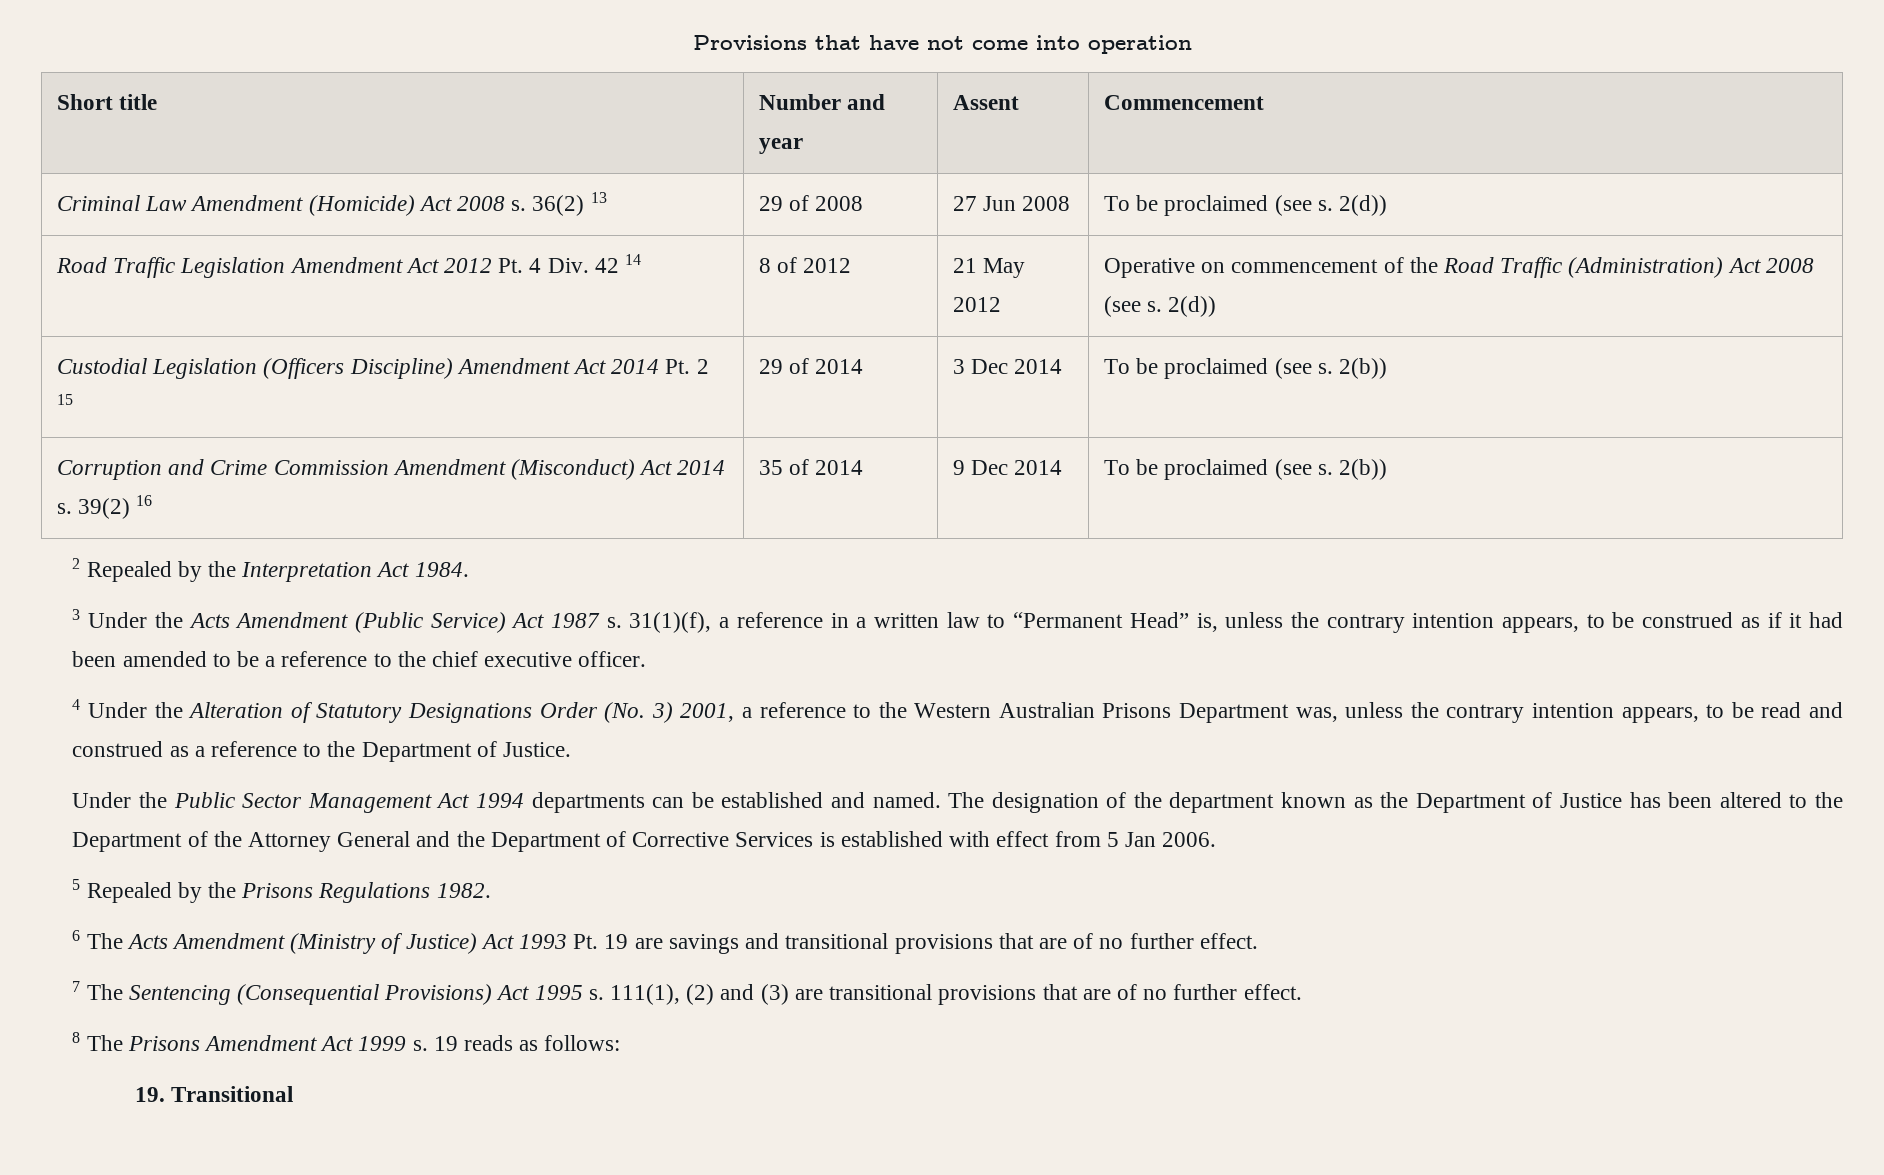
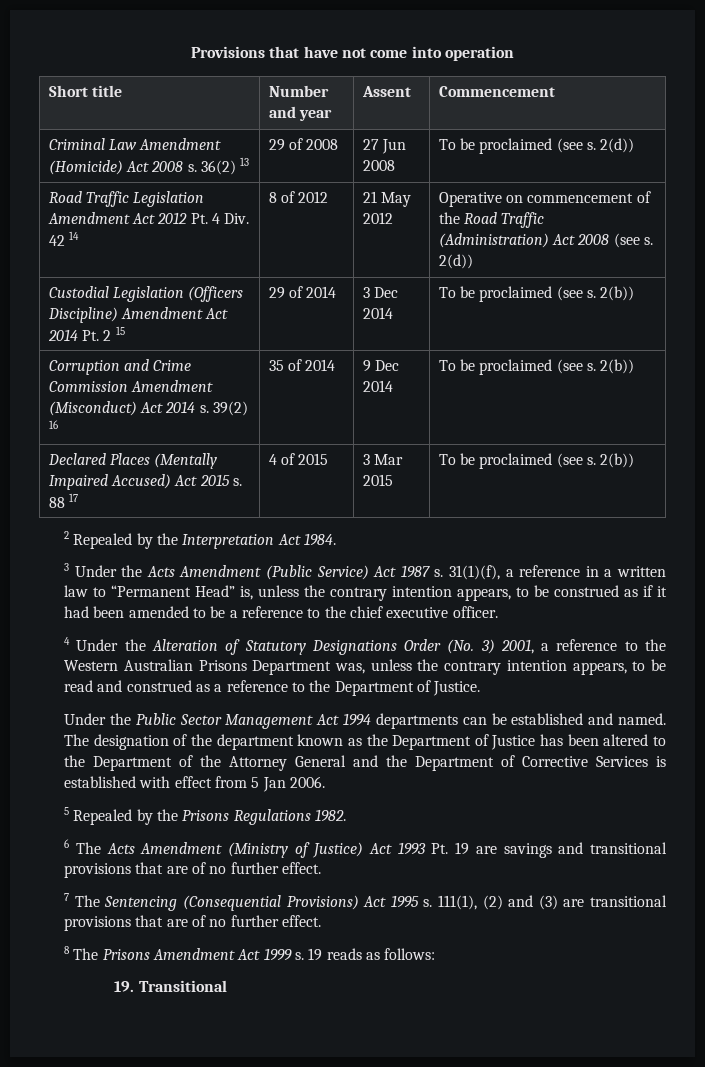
(1388, 469) none -> [47,453,218,469] [48,474,242,490] [48,493,78,508] [268,453,329,465] [362,454,403,465] [362,474,393,486] [438,453,635,469] // Declared Places (Mentally Impaired Accused) Act 2015 s. 88 17 | 4 of 2015 | 3 Mar 2015 | To be proclaimed (see s. 2(b))

